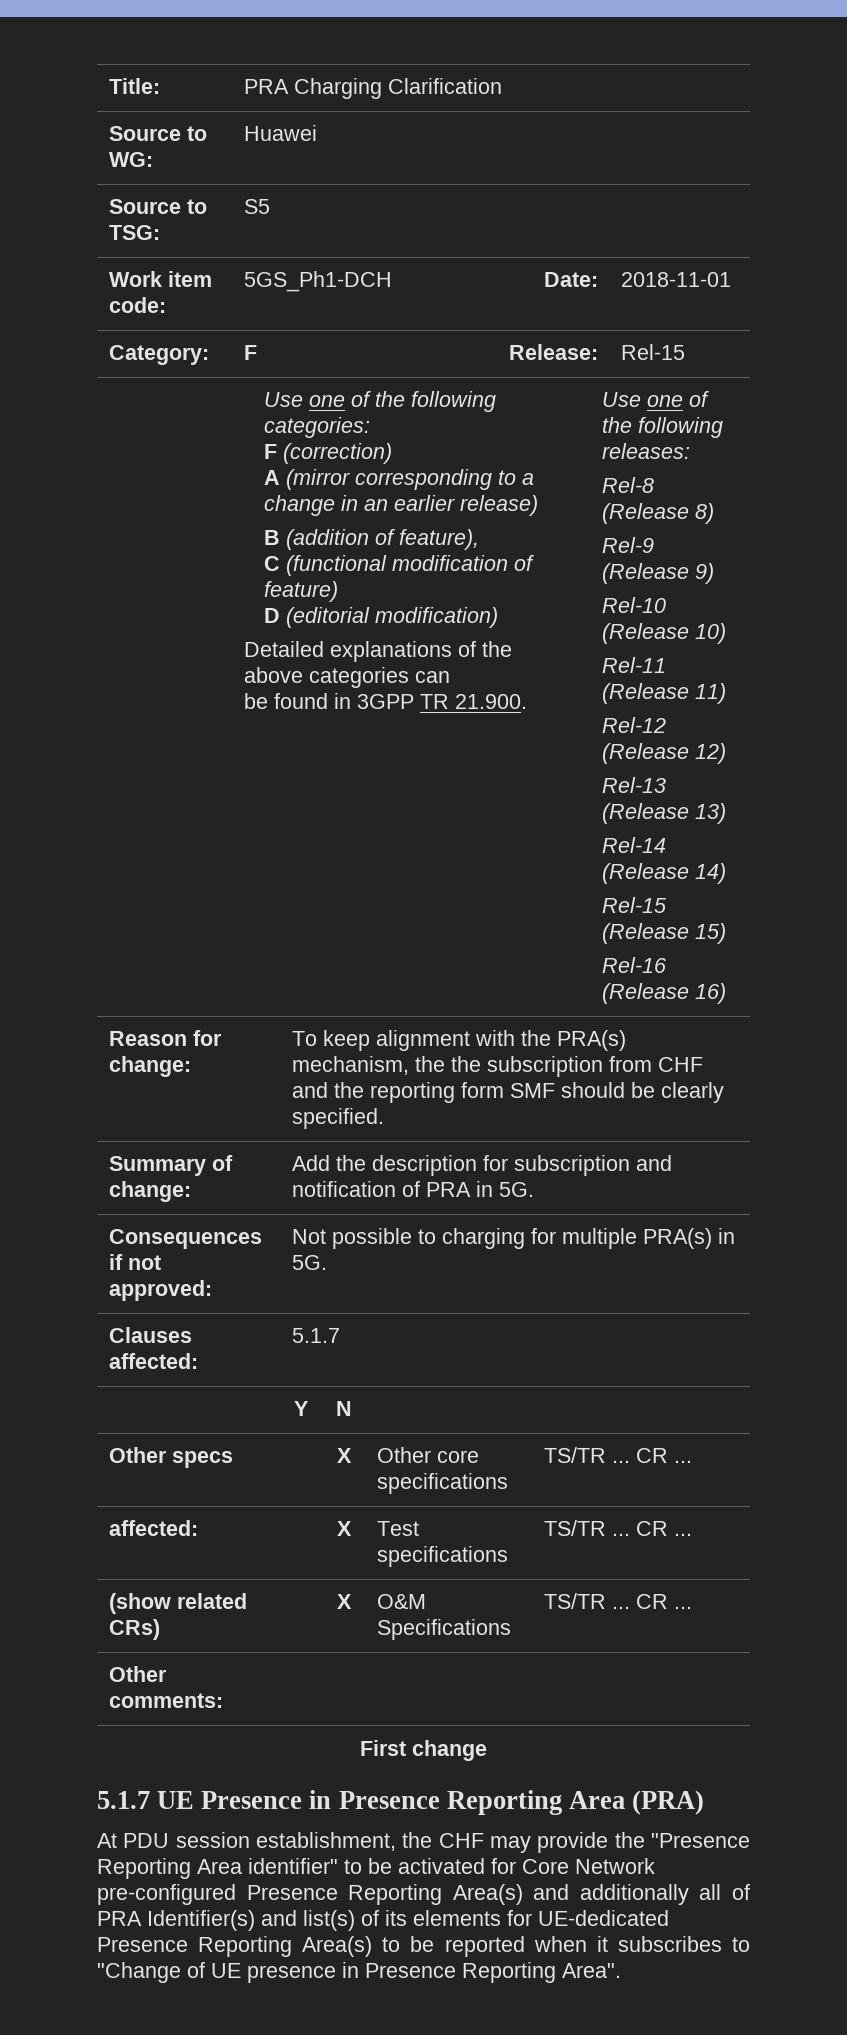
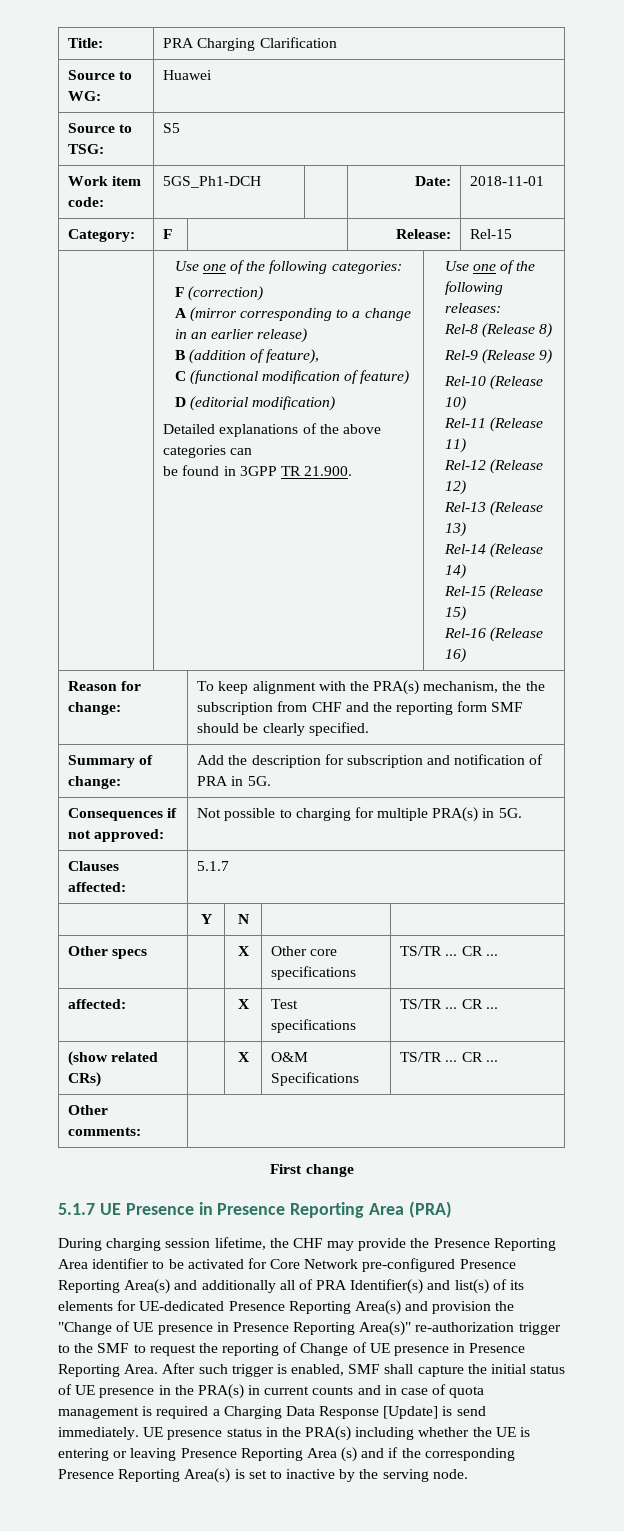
[97,1832,396,1851] At PDU session establishment, -> [58,1237,266,1251] During charging session lifetime,
[651,1833,750,1848] [97,1858,338,1879] "Presence Reporting Area identifier" -> [433,1238,556,1251] [58,1258,150,1269] Presence Reporting Area identifier
[382,1936,750,1957] to be reported when it subscribes to -> [405,1301,515,1314] and provision the
[562,1963,621,1978] Area". -> [359,1321,561,1336] [58,1342,526,1356] [58,1363,566,1377] [58,1384,485,1399] [58,1406,486,1419] [58,1426,531,1441] [58,1447,515,1462] [58,1468,468,1483] Area(s)" re-authorization trigger to the SMF to request the reporting of Change of UE presence in Presence Reporting Area. After such trigger is enabled, SMF shall capture the initial status of UE presence in the PRA(s) in current counts and in case of quota management is required a Charging Data Response [Update] is send immediately. UE presence status in the PRA(s) including whether the UE is entering or leaving Presence Reporting Area (s) and if the corresponding Presence Reporting Area(s) is set to inactive by the serving node.

